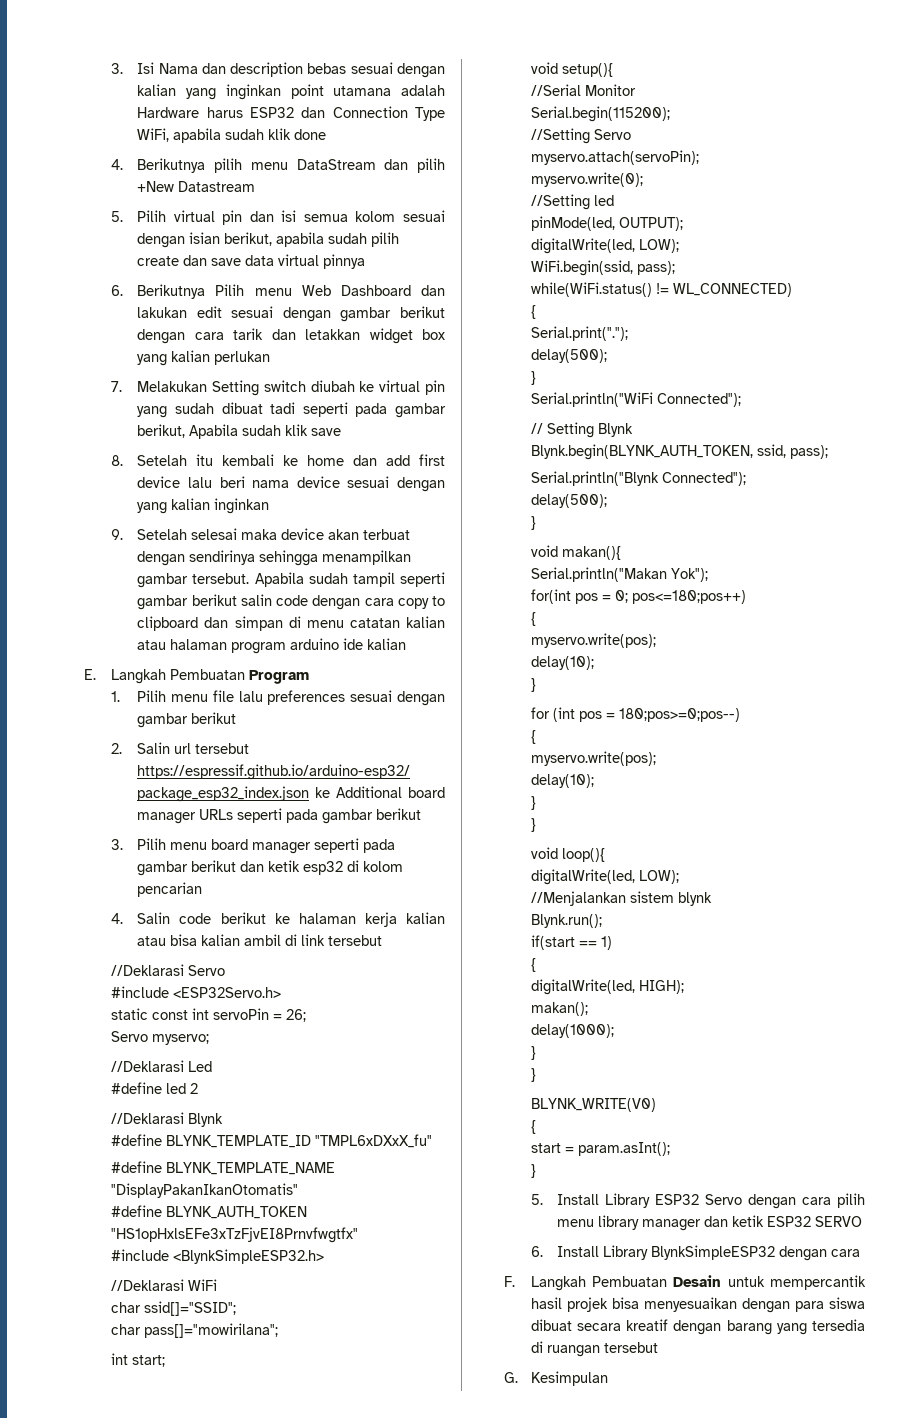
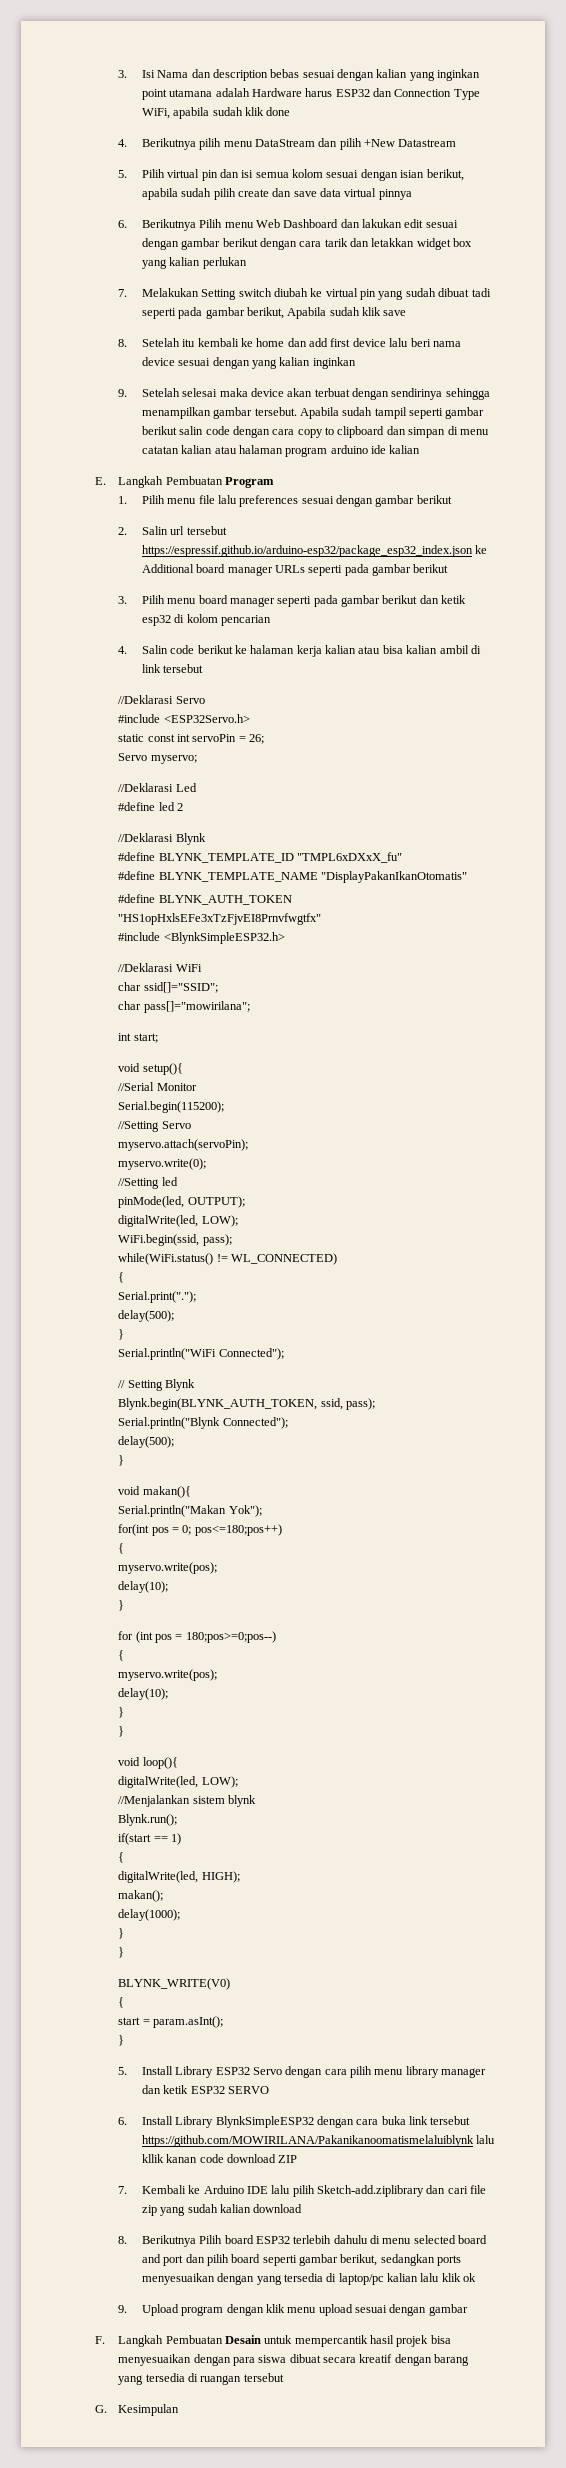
(861, 1253) none -> [381,2116,471,2125] [141,2135,496,2147] [141,2154,298,2163] [118,2185,487,2197] [141,2204,303,2216] [118,2235,488,2247] [141,2254,462,2266] [141,2273,477,2285] [118,2304,468,2316] buka link tersebut https://github.com/MOWIRILANA/Pakanikanoomatismelaluiblynk lalu kllik kanan code download ZIP // 7. Kembali ke Arduino IDE lalu pilih Sketch-add.ziplibrary dan cari file zip yang sudah kalian download // 8. Berikutnya Pilih board ESP32 terlebih dahulu di menu selected board and port dan pilih board seperti gambar berikut, sedangkan ports menyesuaikan dengan yang tersedia di laptop/pc kalian lalu klik ok // 9. Upload program dengan klik menu upload sesuai dengan gambar

